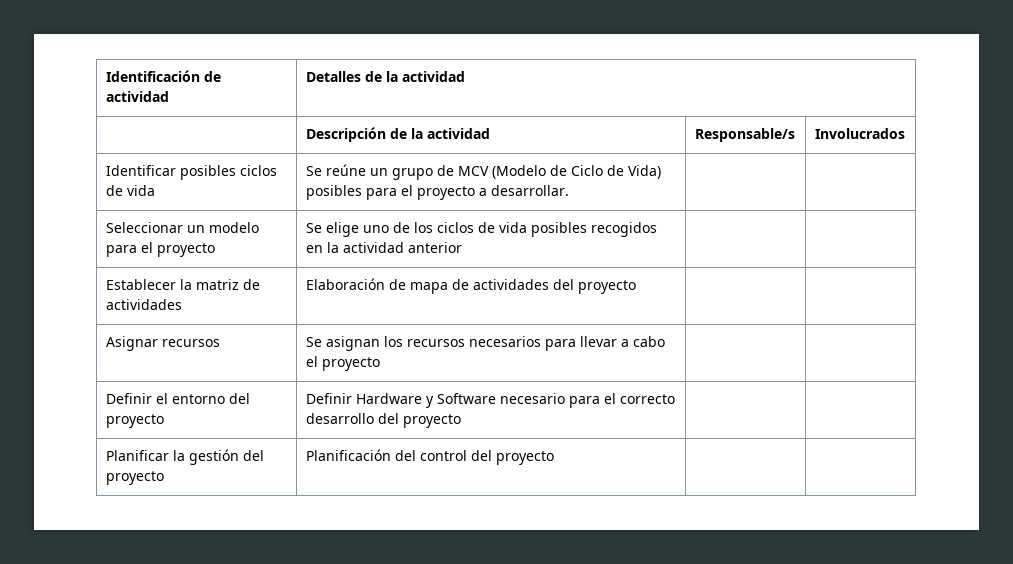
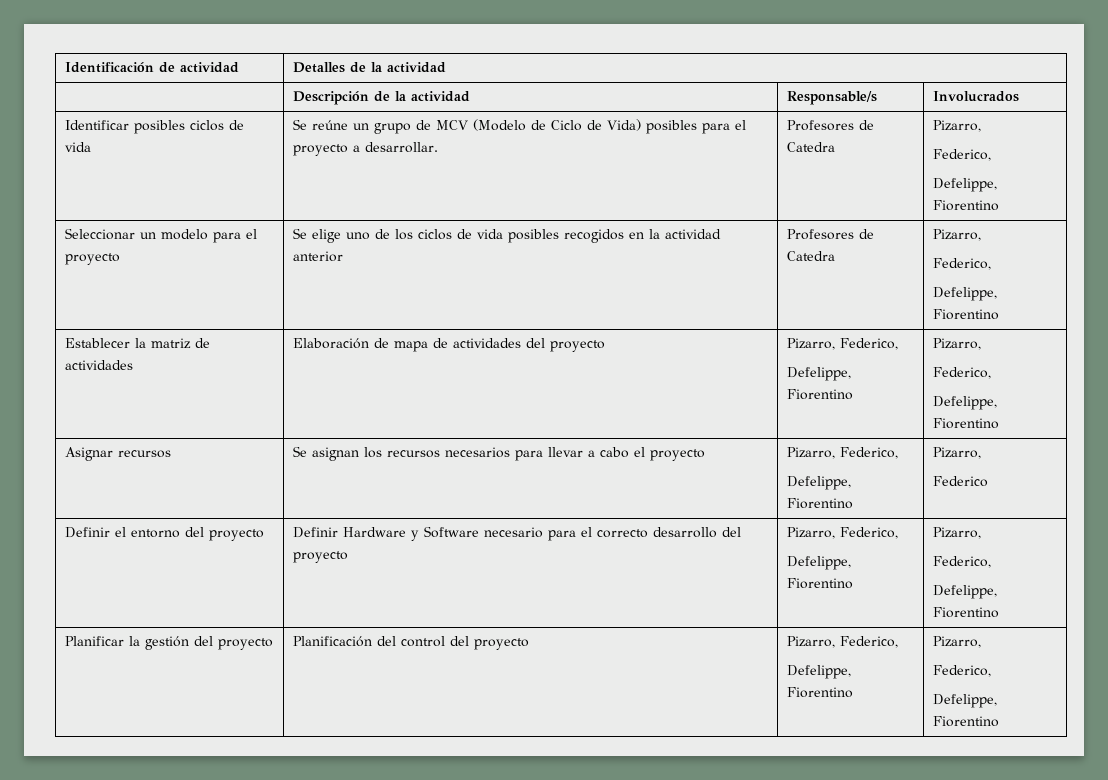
(569, 190) | -> [786,120,874,131] [786,142,835,152] [932,120,981,132] [932,149,991,161] [932,178,997,192] [932,200,999,211] Profesores de Catedra | Pizarro, // Federico, // Defelippe, Fiorentino
(462, 247) | -> [786,229,874,240] [786,251,835,261] [932,229,981,241] [932,258,991,270] [932,287,997,301] [932,309,999,320] Profesores de Catedra | Pizarro, // Federico, // Defelippe, Fiorentino
(636, 287) | -> [786,338,898,350] [786,367,851,381] [786,389,853,400] [932,338,981,350] [932,367,991,379] [932,396,997,410] [932,418,999,429] Pizarro, Federico, // Defelippe, Fiorentino | Pizarro, // Federico, // Defelippe, Fiorentino
(380, 364) | -> [786,447,898,459] [786,476,851,490] [786,498,853,509] [932,447,981,459] [932,476,988,487] Pizarro, Federico, // Defelippe, Fiorentino | Pizarro, // Federico
(461, 421) | -> [786,527,898,539] [786,556,851,570] [786,578,853,589] [932,527,981,539] [932,556,991,568] [932,585,997,599] [932,607,999,618] Pizarro, Federico, // Defelippe, Fiorentino | Pizarro, // Federico, // Defelippe, Fiorentino
(554, 458) | -> [786,636,898,648] [786,665,851,679] [786,687,853,698] [932,636,981,648] [932,665,991,677] [932,694,997,708] [932,716,999,727] Pizarro, Federico, // Defelippe, Fiorentino | Pizarro, // Federico, // Defelippe, Fiorentino

